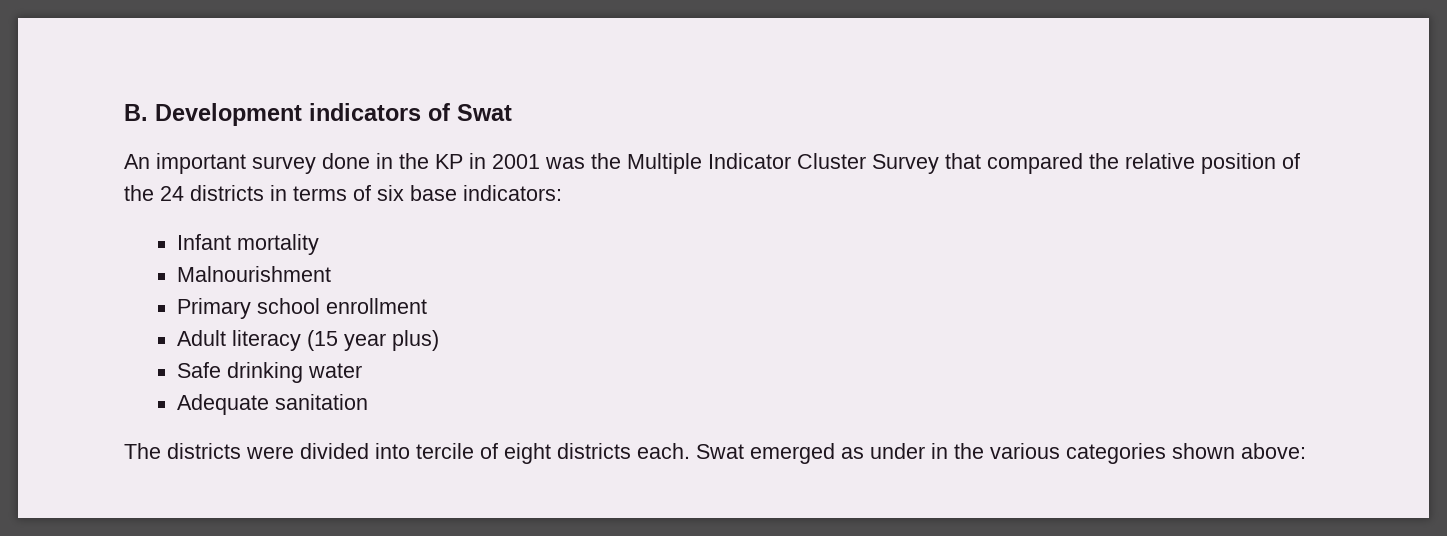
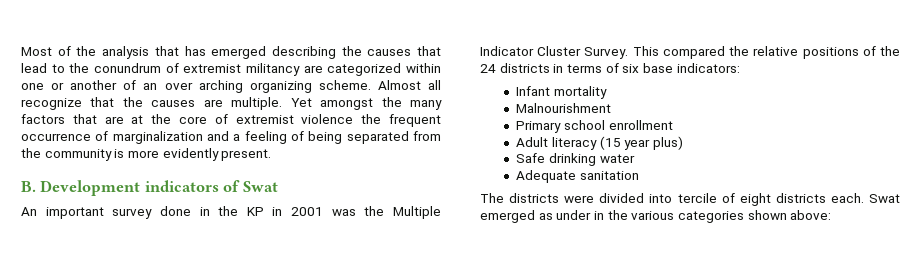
(124, 112) none -> [21,46,441,59] [21,63,442,76] [21,80,442,93] [21,97,443,110] [21,114,442,127] [21,131,441,144] [21,148,272,161] Most of the analysis that has emerged describing the causes that lead to the conundrum of extremist militancy are categorized within one or another of an over arching organizing scheme. Almost all recognize that the causes are multiple. Yet amongst the many factors that are at the core of extremist violence the frequent occurrence of marginalization and a feeling of being separated from the community is more evidently present. //
[872,153,981,174] Survey that -> [584,46,659,59] Survey. This
[1201,153,1276,174] position -> [802,47,859,59] positions

